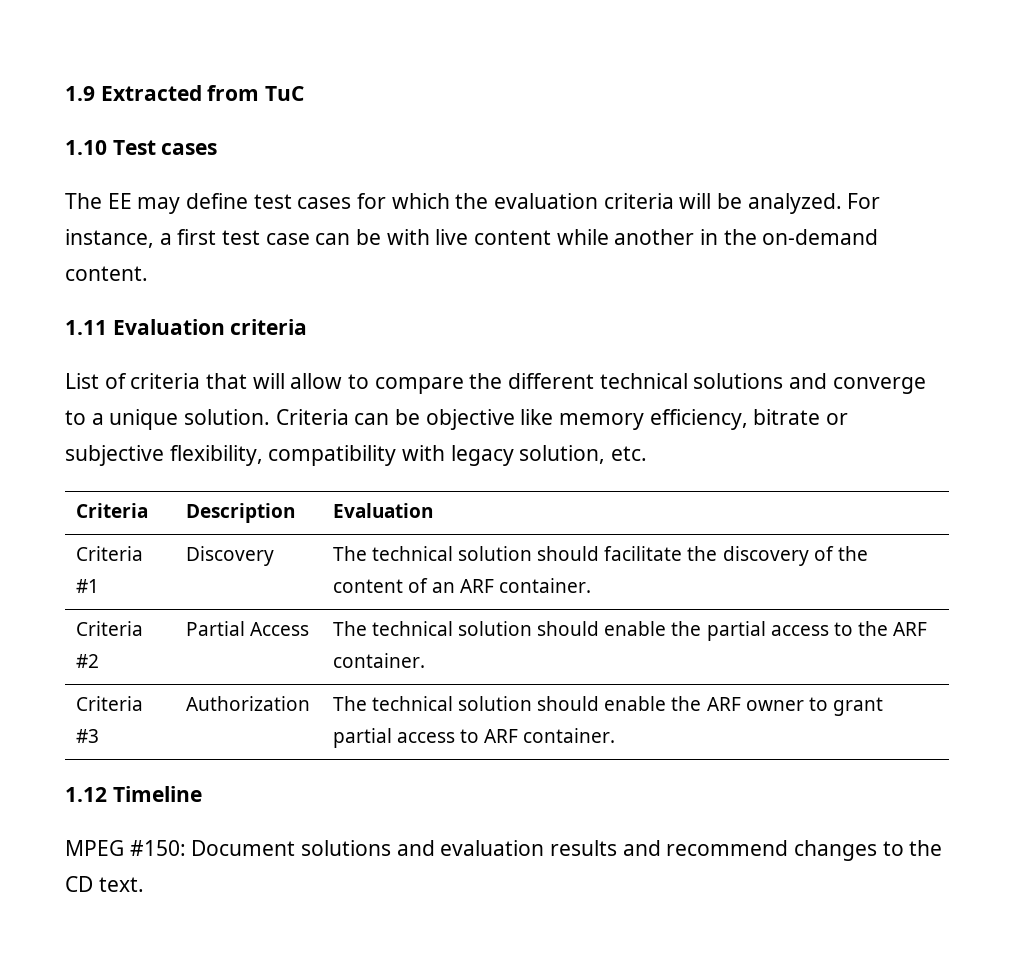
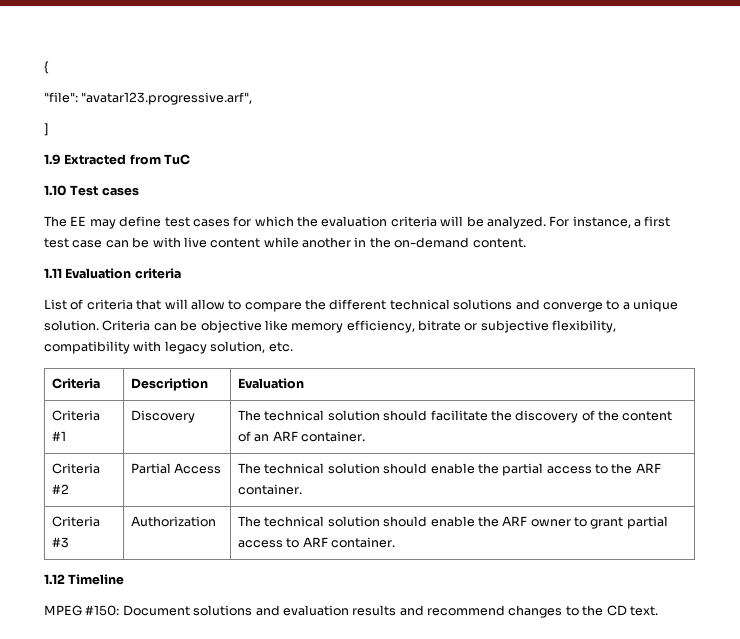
(65, 93) none -> [44,61,49,74] [44,92,253,105] [44,123,49,136] { // "file": "avatar123.progressive.arf", // ] //

